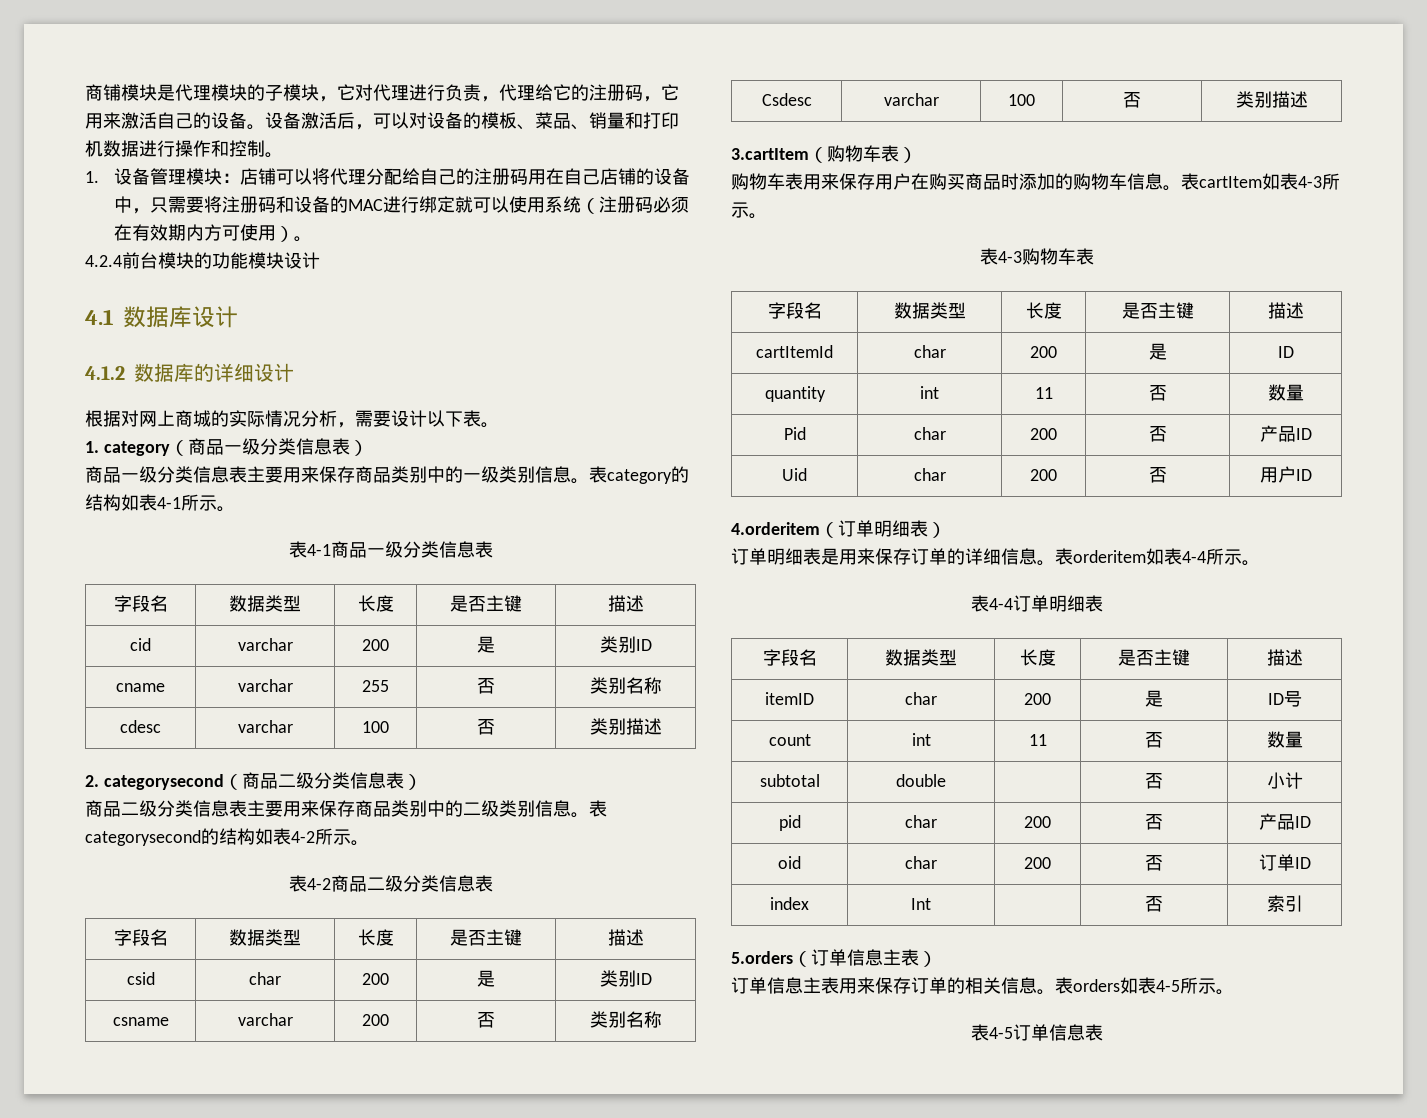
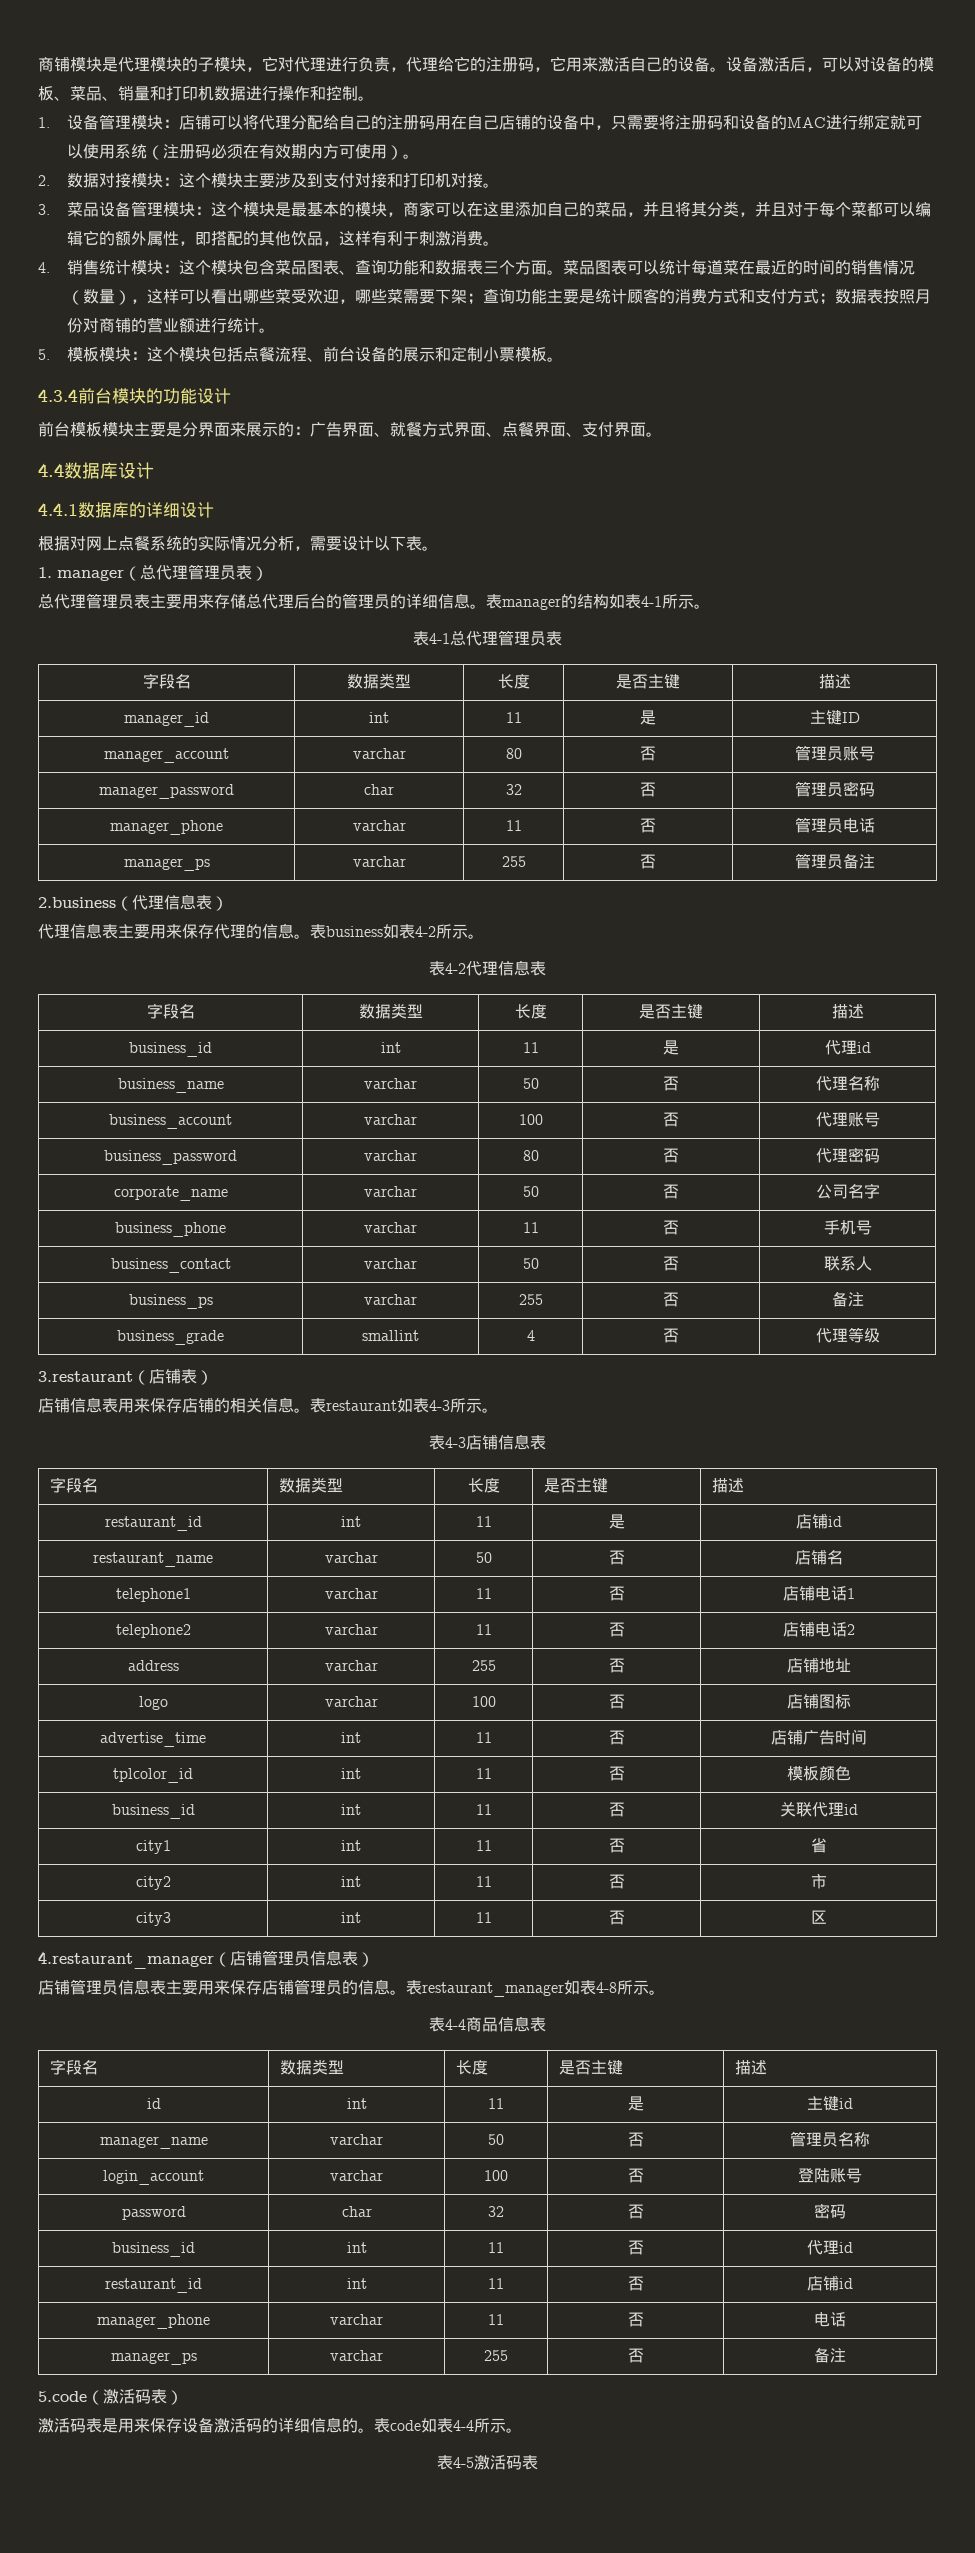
[85,255,122,267] 4.2.4 -> [38,173,499,188] [38,201,931,217] [66,230,499,246] [38,259,915,275] [66,288,931,305] [66,317,275,333] [38,346,563,362] [38,389,78,402] 2.数据对接模块：这个模块主要涉及到支付对接和打印机对接。 // 3.菜品设备管理模块：这个模块是最基本的模块，商家可以在这里添加自己的菜品，并且将其分类，并且对于每个菜都可以编辑它的额外属性，即搭配的其他饮品，这样有利于刺激消费。 // 4.销售统计模块：这个模块包含菜品图表、查询功能和数据表三个方面。菜品图表可以统计每道菜在最近的时间的销售情况（数量），这样可以看出哪些菜受欢迎，哪些菜需要下架；查询功能主要是统计顾客的消费方式和支付方式；数据表按照月份对商铺的营业额进行统计。 // 5.模板模块：这个模块包括点餐流程、前台设备的展示和定制小票模板。 // 4.3.4
[248,252,320,269] [85,309,114,325] 模块设计 // 4.1 -> [197,388,231,404] [38,421,662,437] [38,463,64,477] 设计 // 前台模板模块主要是分界面来展示的：广告界面、就餐方式界面、点餐界面、支付界面。 // 4.4
[85,366,125,380] 4.1.2 -> [38,503,78,516] 4.4.1
[175,410,211,427] 商城 -> [118,536,182,551] 点餐系统
[103,438,368,456] [85,466,672,484] category（商品一级分类信息表） // 商品一级分类信息表主要用来保存商品类别中的一级类别信息。表category -> [57,564,268,581] [38,593,561,610] manager（总代理管理员表） // 总代理管理员表主要用来存储总代理后台的管理员的详细信息。表manager
[330,541,493,558] [113,595,168,612] [229,595,301,612] [357,595,394,612] [450,595,522,612] [607,595,644,612] [130,638,151,651] [237,638,293,651] [362,639,389,651] [477,636,495,653] [599,636,652,653] [116,683,165,692] [237,679,293,692] [362,680,389,692] [477,678,495,694] [589,677,662,694] [120,720,161,733] [237,720,293,733] [362,721,389,733] [477,719,495,735] [589,718,662,735] [85,772,422,790] [85,800,607,818] [85,828,369,846] [288,875,493,892] [113,929,168,946] [229,929,301,946] [357,929,394,946] [450,929,522,946] [607,929,644,946] [126,972,155,985] [249,972,281,985] [362,973,389,985] [477,970,495,987] [599,970,652,987] [112,1017,169,1026] [237,1013,293,1026] [362,1014,389,1026] [477,1012,495,1028] [589,1011,662,1028] [761,93,812,106] [883,93,939,106] [1008,94,1035,106] [1123,92,1141,108] [1235,91,1308,108] [731,145,917,163] [731,173,1340,191] [731,202,767,219] [979,248,1094,265] [767,302,822,319] [893,302,966,319] [1025,302,1062,319] [1121,302,1194,319] [1267,302,1304,319] [756,345,833,358] [913,345,946,358] [1030,346,1057,358] [1148,343,1167,360] [1277,346,1294,358] [764,386,826,402] [920,386,939,399] [1034,387,1053,399] [1148,385,1167,401] [1267,384,1304,401] [783,427,806,440] [913,427,946,440] [1030,428,1057,440] [1148,426,1167,442] [1259,425,1312,442] [782,468,807,481] [913,468,946,481] [1030,469,1057,481] [1148,467,1167,483] [1259,466,1312,483] [731,520,946,538] [731,548,803,565] 商品一级分类信息表 // 字段名 | 数据类型 | 长度 | 是否主键 | 描述 // cid | varchar | 200 | 是 | 类别ID // cname | varchar | 255 | 否 | 类别名称 // cdesc | varchar | 100 | 否 | 类别描述 // 2. categorysecond（商品二级分类信息表） // 商品二级分类信息表主要用来保存商品类别中的二级类别信息。表categorysecond的结构如表4-2所示。 // 表4-2商品二级分类信息表 // 字段名 | 数据类型 | 长度 | 是否主键 | 描述 // csid | char | 200 | 是 | 类别ID // csname | varchar | 200 | 否 | 类别名称 // Csdesc | varchar | 100 | 否 | 类别描述 // 3.cartItem（购物车表） // 购物车表用来保存用户在购买商品时添加的购物车信息。表cartItem如表4-3所示。 // 表4-3购物车表 // 字段名 | 数据类型 | 长度 | 是否主键 | 描述 // cartItemId | char | 200 | 是 | ID // quantity | int | 11 | 否 | 数量 // Pid | char | 200 | 否 | 产品ID // Uid | char | 200 | 否 | 用户ID // 4.orderitem（订单明细表） // 订单明细 -> [450,630,562,646] [142,673,191,689] [347,673,411,689] [497,674,530,689] [616,674,680,689] [818,674,851,689] [124,712,209,727] [369,712,389,723] [505,712,522,723] [640,710,656,725] [809,710,860,725] [104,748,229,763] [352,748,406,759] [505,748,522,759] [640,746,656,761] [794,745,875,761] [99,784,234,799] [364,784,394,795] [505,784,522,795] [640,782,656,797] [794,781,875,797] [110,820,223,835] [352,820,406,831] [505,820,522,831] [640,818,656,833] [794,817,875,833] [123,858,210,871] [352,856,406,867] [501,856,526,867] [640,854,656,869] [794,853,875,869] [38,894,228,911] [38,923,484,939] [429,960,546,976] [146,1003,195,1019] [358,1003,423,1019] [514,1004,547,1019] [639,1004,703,1019] [831,1004,864,1019] [129,1042,212,1057] [380,1042,401,1053] [522,1042,539,1053] [663,1040,679,1055] [824,1040,871,1055] [117,1078,224,1093] [364,1078,417,1089] [522,1078,539,1089] [663,1076,679,1091] [815,1076,880,1091] [109,1114,232,1129] [364,1114,417,1125] [518,1114,543,1125] [663,1112,679,1127] [815,1112,880,1127] [104,1150,237,1165] [364,1150,417,1161] [522,1150,539,1161] [663,1148,679,1163] [815,1147,880,1163] [113,1186,228,1201] [364,1186,417,1197] [522,1186,539,1197] [663,1184,679,1199] [815,1183,880,1199] [115,1222,226,1237] [364,1222,417,1233] [522,1222,539,1233] [663,1220,679,1235] [823,1220,872,1235] [110,1258,231,1273] [364,1258,417,1269] [522,1258,539,1269] [663,1256,679,1271] [823,1256,872,1271] [128,1294,213,1309] [364,1294,417,1305] [518,1294,543,1305] [663,1292,679,1307] [831,1291,864,1307] [117,1330,224,1345] [362,1330,419,1341] [526,1330,535,1341] [663,1328,679,1343] [815,1327,880,1343] [38,1368,213,1385] [38,1397,498,1413] [429,1434,546,1450] [49,1477,98,1493] [278,1477,343,1493] [467,1478,500,1493] [543,1478,608,1493] [711,1478,744,1493] [104,1516,202,1531] [341,1516,361,1527] [475,1516,492,1527] [608,1514,625,1529] [795,1513,842,1529] [93,1552,213,1567] [324,1552,378,1563] [475,1552,492,1563] [608,1550,625,1565] [794,1549,843,1565] [115,1588,191,1602] [324,1588,378,1599] [475,1588,492,1599] [608,1586,625,1601] [782,1585,855,1601] [115,1624,191,1638] [324,1624,378,1635] [475,1624,492,1635] [608,1622,625,1637] [782,1621,855,1637] [127,1660,179,1671] [324,1660,378,1671] [471,1660,496,1671] [608,1658,625,1673] [786,1657,851,1673] [138,1696,168,1710] [324,1696,378,1707] [471,1696,496,1707] [608,1694,625,1709] [786,1693,851,1709] [100,1732,206,1747] [341,1732,361,1743] [475,1732,492,1743] [608,1730,625,1745] [770,1729,867,1745] [113,1768,193,1783] [341,1768,361,1779] [475,1768,492,1779] [608,1766,625,1781] [786,1766,851,1781] [111,1804,195,1819] [341,1804,361,1815] [475,1804,492,1815] [608,1802,625,1817] [779,1802,858,1817] [135,1840,171,1854] [341,1840,361,1851] [475,1840,492,1851] [608,1838,625,1853] [810,1838,827,1853] [135,1876,171,1890] [341,1876,361,1887] [475,1876,492,1887] [608,1874,625,1889] [810,1873,827,1889] [135,1912,171,1926] [341,1912,361,1923] [475,1912,492,1923] [608,1910,625,1925] [810,1910,827,1924] [38,1950,374,1969] [38,1979,665,1997] [429,2016,546,2032] [49,2059,98,2075] [279,2059,344,2075] [455,2060,488,2075] [558,2060,623,2075] [734,2060,767,2075] [146,2098,161,2109] [346,2098,367,2109] [488,2098,504,2109] [627,2096,644,2111] [807,2096,853,2111] [99,2136,208,2149] [330,2134,383,2145] [488,2134,504,2145] [627,2132,644,2147] [790,2131,870,2147] [103,2170,204,2185] [330,2170,383,2181] [484,2170,508,2181] [627,2168,644,2183] [798,2168,862,2183] [121,2206,186,2220] [341,2206,372,2217] [488,2206,504,2217] [627,2204,644,2219] [814,2203,846,2219] [112,2242,195,2257] [346,2242,367,2253] [488,2242,504,2253] [627,2240,644,2255] [807,2240,853,2255] [105,2278,202,2293] [346,2278,367,2289] [488,2278,504,2289] [627,2276,644,2291] [807,2275,853,2291] [97,2314,210,2329] [330,2314,383,2325] [488,2314,504,2325] [627,2312,644,2327] [814,2312,846,2327] [110,2352,197,2365] [330,2350,383,2361] [484,2350,508,2361] [627,2348,644,2363] [814,2347,846,2363] [38,2389,183,2405] [38,2418,86,2433] 总代理管理员表 // 字段名 | 数据类型 | 长度 | 是否主键 | 描述 // manager_id | int | 11 | 是 | 主键ID // manager_account | varchar | 80 | 否 | 管理员账号 // manager_password | char | 32 | 否 | 管理员密码 // manager_phone | varchar | 11 | 否 | 管理员电话 // manager_ps | varchar | 255 | 否 | 管理员备注 // 2.business（代理信息表） // 代理信息表主要用来保存代理的信息。表business如表4-2所示。 // 表4-2代理信息表 // 字段名 | 数据类型 | 长度 | 是否主键 | 描述 // business_id | int | 11 | 是 | 代理id // business_name | varchar | 50 | 否 | 代理名称 // business_account | varchar | 100 | 否 | 代理账号 // business_password | varchar | 80 | 否 | 代理密码 // corporate_name | varchar | 50 | 否 | 公司名字 // business_phone | varchar | 11 | 否 | 手机号 // business_contact | varchar | 50 | 否 | 联系人 // business_ps | varchar | 255 | 否 | 备注 // business_grade | smallint | 4 | 否 | 代理等级 // 3.restaurant（店铺表） // 店铺信息表用来保存店铺的相关信息。表restaurant如表4-3所示。 // 表4-3店铺信息表 // 字段名 | 数据类型 | 长度 | 是否主键 | 描述 // restaurant_id | int | 11 | 是 | 店铺id // restaurant_name | varchar | 50 | 否 | 店铺名 // telephone1 | varchar | 11 | 否 | 店铺电话1 // telephone2 | varchar | 11 | 否 | 店铺电话2 // address | varchar | 255 | 否 | 店铺地址 // logo | varchar | 100 | 否 | 店铺图标 // advertise_time | int | 11 | 否 | 店铺广告时间 // tplcolor_id | int | 11 | 否 | 模板颜色 // business_id | int | 11 | 否 | 关联代理id // city1 | int | 11 | 否 | 省 // city2 | int | 11 | 否 | 市 // city3 | int | 11 | 否 | 区 // 4.restaurant_manager（店铺管理员信息表） // 店铺管理员信息表主要用来保存店铺管理员的信息。表restaurant_manager如表4-8所示。 // 表4-4商品信息表 // 字段名 | 数据类型 | 长度 | 是否主键 | 描述 // id | int | 11 | 是 | 主键id // manager_name | varchar | 50 | 否 | 管理员名称 // login_account | varchar | 100 | 否 | 登陆账号 // password | char | 32 | 否 | 密码 // business_id | int | 11 | 否 | 代理id // restaurant_id | int | 11 | 否 | 店铺id // manager_phone | varchar | 11 | 否 | 电话 // manager_ps | varchar | 255 | 否 | 备注 // 5.code（激活码表） // 激活码
[911,548,1260,566] [970,595,1103,612] [762,649,817,666] [885,649,957,666] [1019,649,1056,666] [1118,649,1190,666] [1266,649,1303,666] [765,692,814,705] [905,692,937,705] [1024,693,1051,705] [1145,690,1163,707] [1267,691,1302,707] [768,734,811,746] [911,733,931,746] [1028,734,1047,746] [1145,732,1163,748] [1266,731,1303,748] [759,774,820,787] [896,774,946,787] [1145,773,1163,789] [1266,772,1303,789] [778,815,801,831] [905,815,937,828] [1024,816,1051,828] [1145,814,1163,830] [1258,813,1311,830] [778,856,801,869] [905,856,937,869] [1024,857,1051,869] [1145,855,1163,871] [1258,854,1311,871] [770,897,809,910] [911,898,931,910] [1145,896,1163,912] [1266,895,1303,912] [731,949,937,967] [731,977,1234,995] [970,1024,1085,1041] 订单的详细信息。表orderitem如表4-4所示。 // 表4-4订单明细表 // 字段名 | 数据类型 | 长度 | 是否主键 | 描述 // itemID | char | 200 | 是 | ID号 // count | int | 11 | 否 | 数量 // subtotal | double | | 否 | 小计 // pid | char | 200 | 否 | 产品ID // oid | char | 200 | 否 | 订单ID // index | Int | | 否 | 索引 // 5.orders（订单信息主表） // 订单信息主表用来保存订单的相关信息。表orders如表4-5所示。 // 表4-5订单信息 -> [182,2417,522,2433] [437,2455,522,2470] 设备激活码的详细信息的。表code如表4-4所示。 // 表4-5激活码

